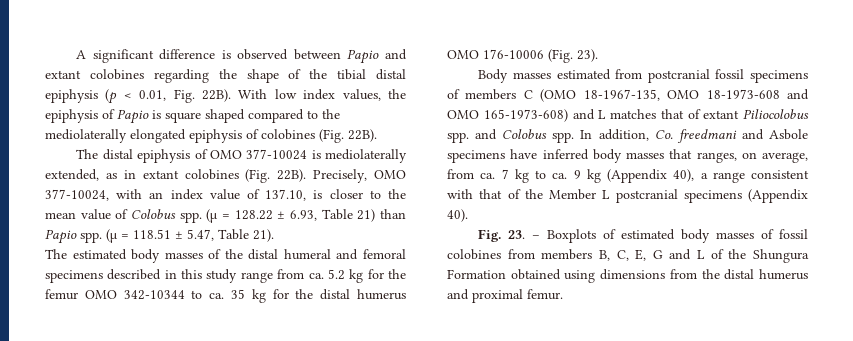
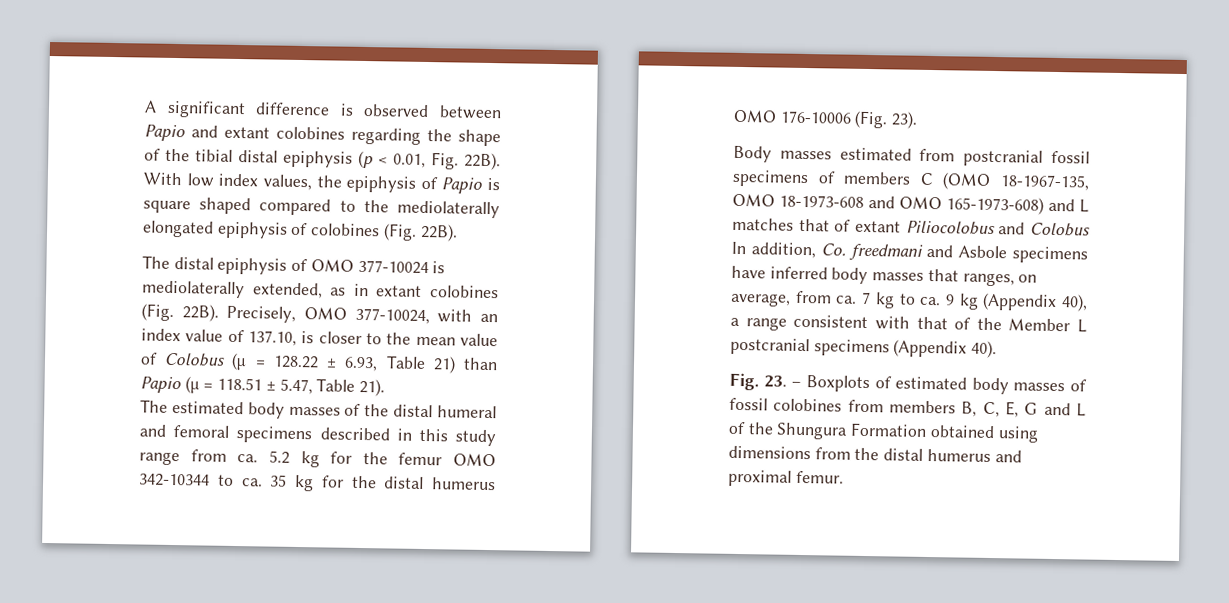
[179,212,202,223] spp. -> (226, 359) none
[80,232,102,243] spp. -> (181, 385) none
[447,132,469,143] spp. -> (995, 228) none
[552,132,575,143] spp. -> (1090, 229) none

